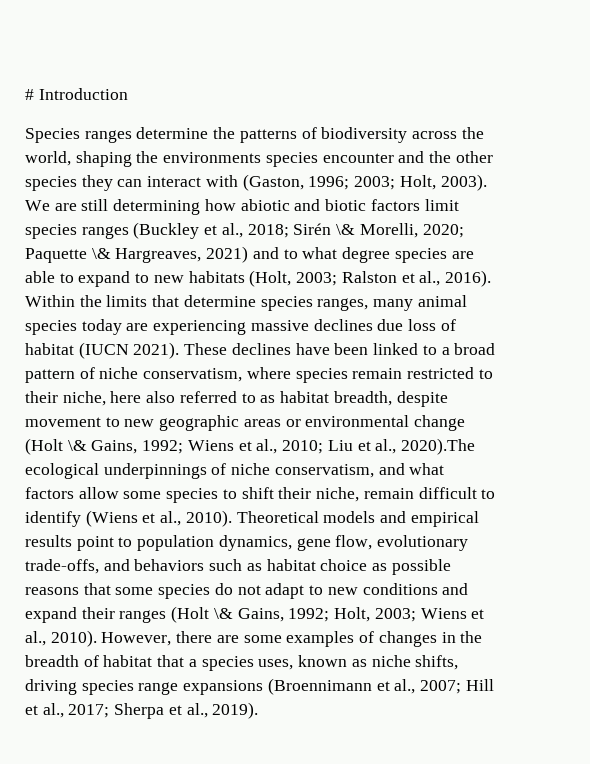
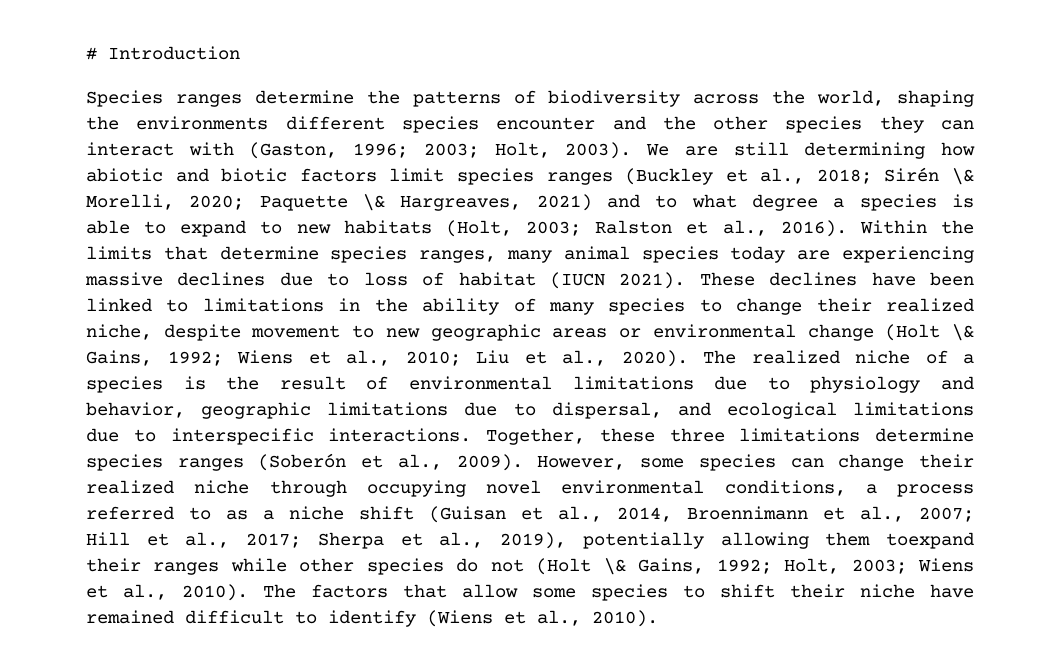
(262, 157) none -> [285,116,385,130] different
[394,248,474,263] species are -> [833,194,975,211] a species is
(404, 325) none -> [327,273,350,286] to
[441,343,496,355] [25,367,493,383] [25,391,392,406] a broad pattern of niche conservatism, where species remain restricted to their niche, here also referred to as habitat breadth, -> [202,298,974,315] [86,324,152,340] limitations in the ability of many species to change their realized niche,
[400,438,475,455] [25,463,445,479] [25,487,496,503] [25,510,479,527] [25,535,469,551] [25,559,451,575] [25,583,469,599] [25,607,167,623] 2020).The ecological underpinnings of niche conservatism, and what factors allow some species to shift their niche, remain difficult to identify (Wiens et al., 2010). Theoretical models and empirical results point to population dynamics, gene flow, evolutionary trade-offs, and behaviors such as habitat choice as possible reasons that some species do not adapt to new conditions and expand their ranges -> [621,350,974,367] [86,376,975,393] [86,402,974,419] [86,428,974,445] [86,453,975,471] [86,480,974,497] [86,506,974,523] [86,532,975,549] [86,558,524,575] 2020). The realized niche of a species is the result of environmental limitations due to physiology and behavior, geographic limitations due to dispersal, and ecological limitations due to interspecific interactions. Together, these three limitations determine species ranges (Soberón et al., 2009). However, some species can change their realized niche through occupying novel environmental conditions, a process referred to as a niche shift (Guisan et al., 2014, Broennimann et al., 2007; Hill et al., 2017; Sherpa et al., 2019), potentially allowing them toexpand their ranges while other species do not
[101,631,483,647] [25,655,459,671] [25,678,494,695] [25,702,259,719] However, there are some examples of changes in the breadth of habitat that a species uses, known as niche shifts, driving species range expansions (Broennimann et al., 2007; Hill et al., 2017; Sherpa et al., 2019). -> [263,584,974,601] [86,610,658,627] The factors that allow some species to shift their niche have remained difficult to identify (Wiens et al., 2010).

